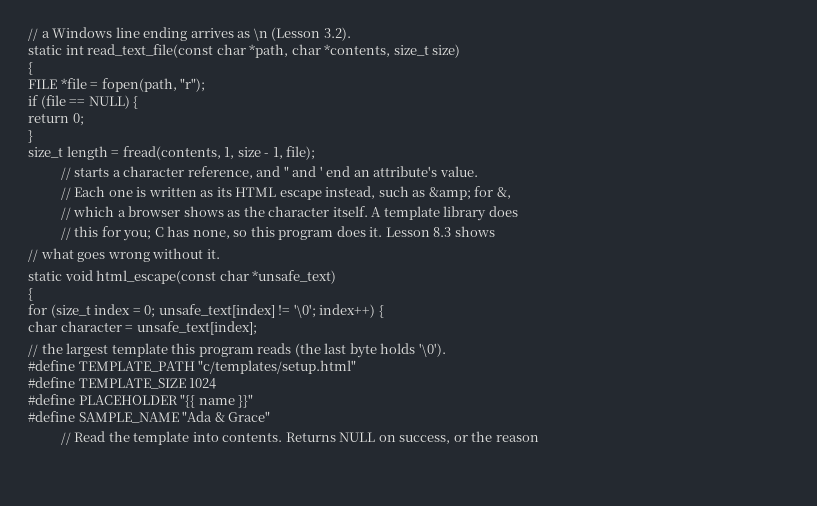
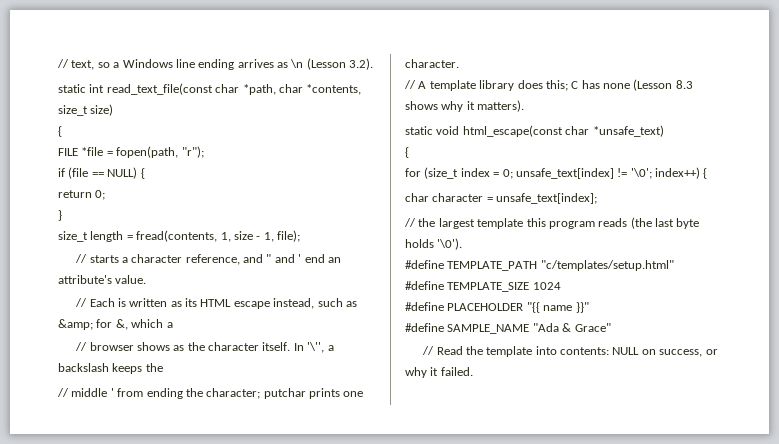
[28,28,38,41] // -> [57,59,110,70] // text, so
[108,190,133,197] one -> (115, 302) none
[60,206,126,220] // // which a -> [131,319,173,328] [75,342,88,351] which a // //
[371,206,518,221] [60,226,495,241] [28,248,220,262] A template library does // // this for you; C has none, so this program does it. Lesson 8.3 shows // // what goes wrong without it. -> [293,342,334,353] [58,363,163,374] [57,388,364,399] [405,59,459,68] [404,79,693,91] [405,100,525,112] In '\'', a backslash keeps the // // middle ' from ending the character; putchar prints one character. // // A template library does this; C has none (Lesson 8.3 shows why it matters).
[222,432,336,442] contents. Returns -> [560,347,610,355] contents:
[471,431,539,442] the reason -> [405,367,473,378] why it failed.

